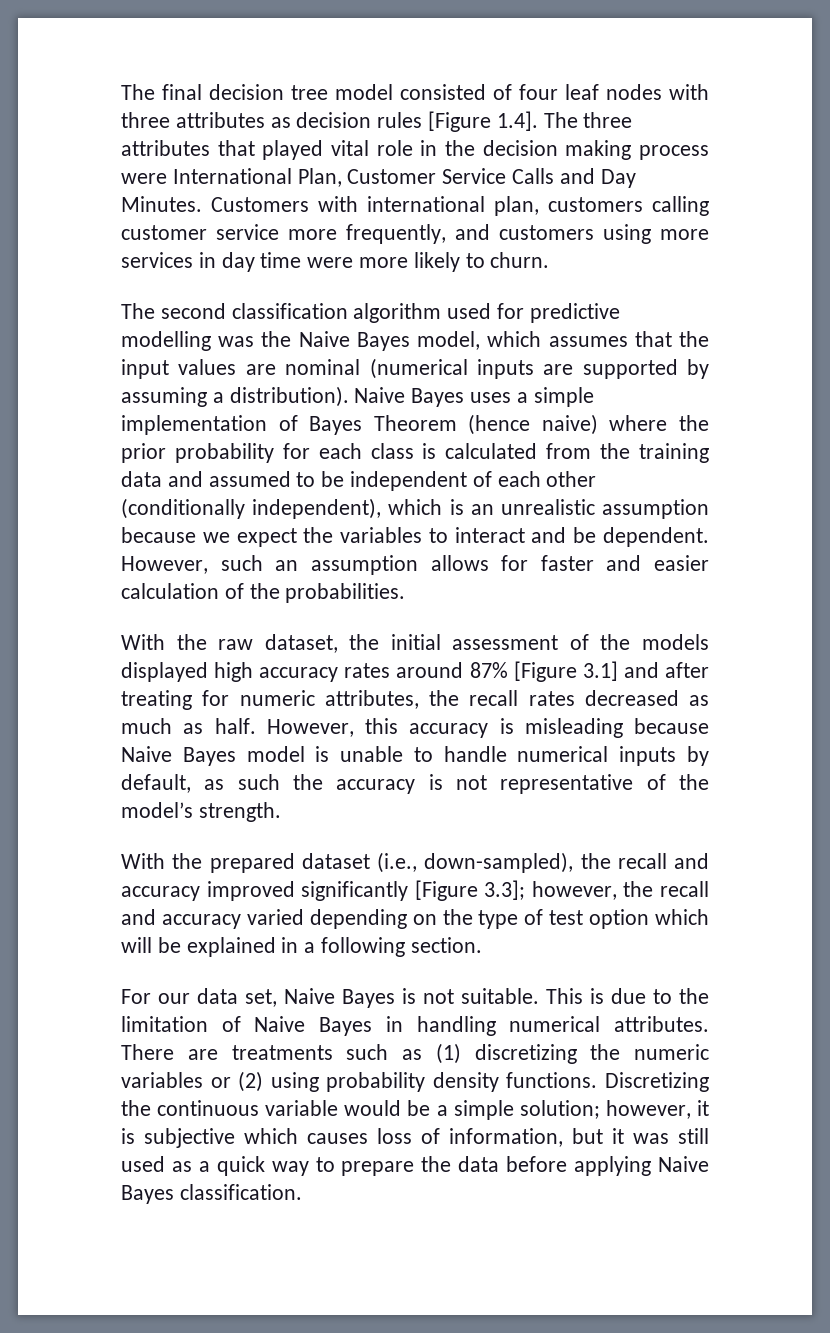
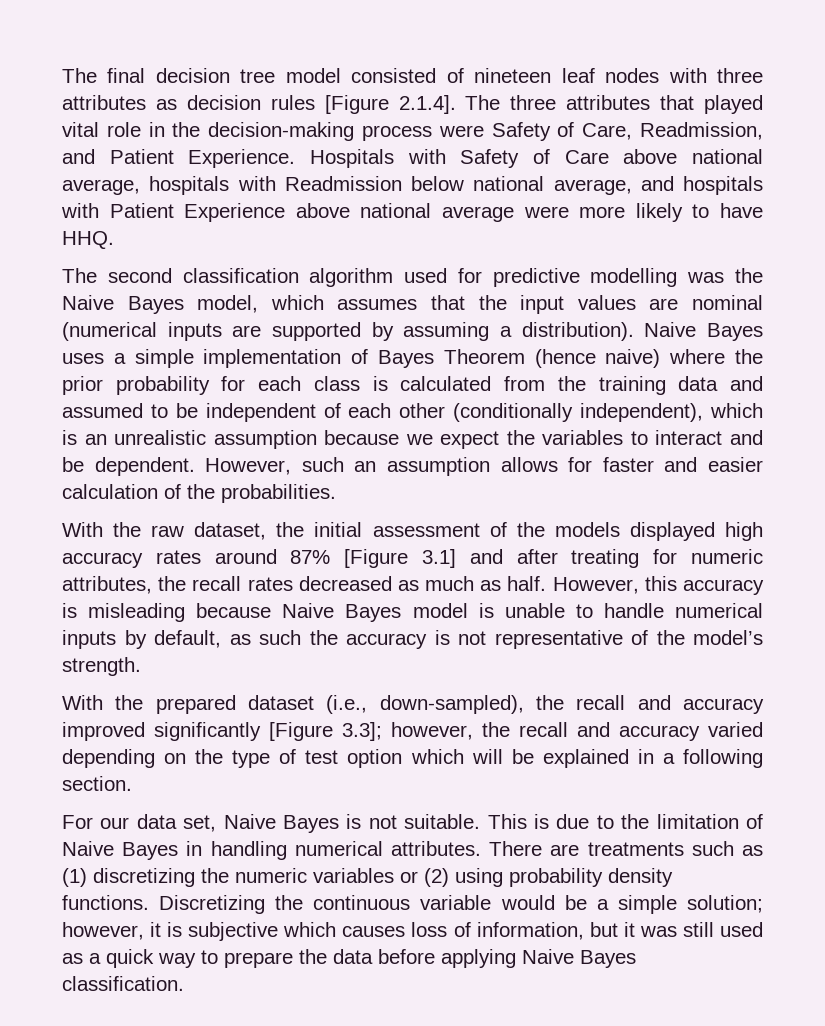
[519,84,558,100] four -> [474,68,552,83] nineteen
[496,111,538,131] 1.4]. -> [398,95,456,114] 2.1.4].
[482,140,709,160] [121,168,636,188] [121,196,709,216] [121,224,709,244] [121,252,302,272] decision making process were International Plan, Customer Service Calls and Day Minutes. Customers with international plan, customers calling customer service more frequently, and customers using more services in day time -> [208,122,763,141] [62,149,763,168] [62,176,763,195] [61,203,514,222] decision-making process were Safety of Care, Readmission, and Patient Experience. Hospitals with Safety of Care above national average, hospitals with Readmission below national average, and hospitals with Patient Experience above national average
[490,252,550,268] churn. -> [720,203,764,218] [62,231,114,249] have HHQ.

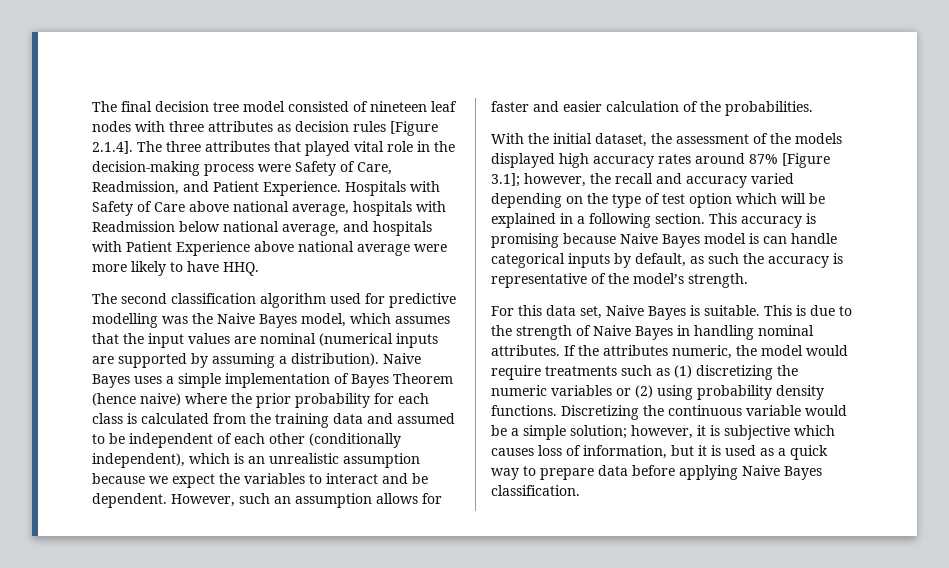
[151,525,185,537] raw -> [553,133,592,144] initial
[314,522,363,537] initial -> (672, 138) none
[422,549,763,568] [62,576,764,595] [62,603,764,622] [62,630,763,649] [62,657,141,676] [62,695,764,714] [62,722,382,741] 3.1] and after treating for numeric attributes, the recall rates decreased as much as half. However, this accuracy is misleading because Naive Bayes model is unable to handle numerical inputs by default, as such the accuracy is not representative of the model’s strength. // With the prepared dataset (i.e., down-sampled), the recall and accuracy improved significantly [Figure 3.3]; -> [491,173,520,187] 3.1];
(132, 783) none -> [709,213,816,228] [491,233,837,248] [491,253,843,268] [491,273,748,288] This accuracy is promising because Naive Bayes model is can handle categorical inputs by default, as such the accuracy is representative of the model’s strength.
[100,817,130,829] our -> [518,305,542,316] this
[368,815,397,829] not -> (700, 310) none
[656,814,739,829] limitation -> [516,325,572,340] strength
[294,841,580,856] numerical attributes. There are -> [758,325,814,336] [491,345,848,359] [491,365,541,380] nominal attributes. If the attributes numeric, the model would require
[639,922,714,937] was still -> [711,445,721,456] is
[299,949,327,964] the -> (594, 474) none

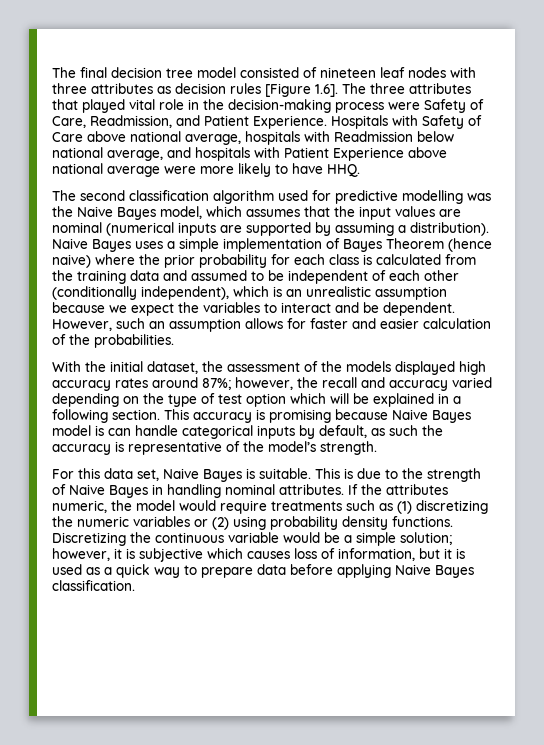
[92,141,133,154] 2.1.4]. -> [315,84,338,97] 1.6].
[749,153,830,168] [491,173,520,187] 87% [Figure 3.1]; -> [202,378,231,390] 87%;

